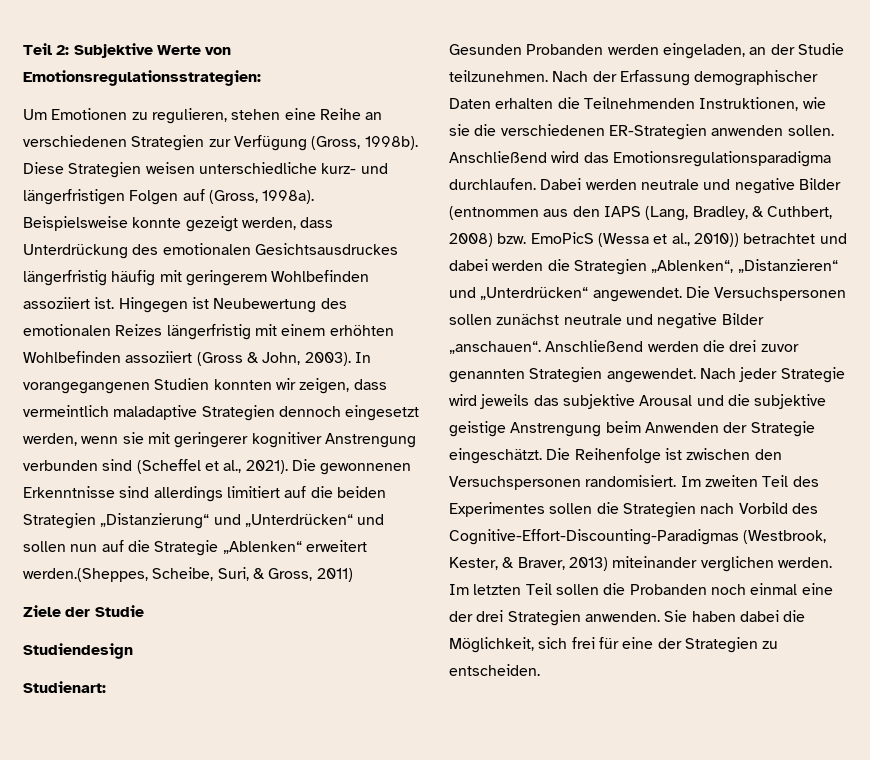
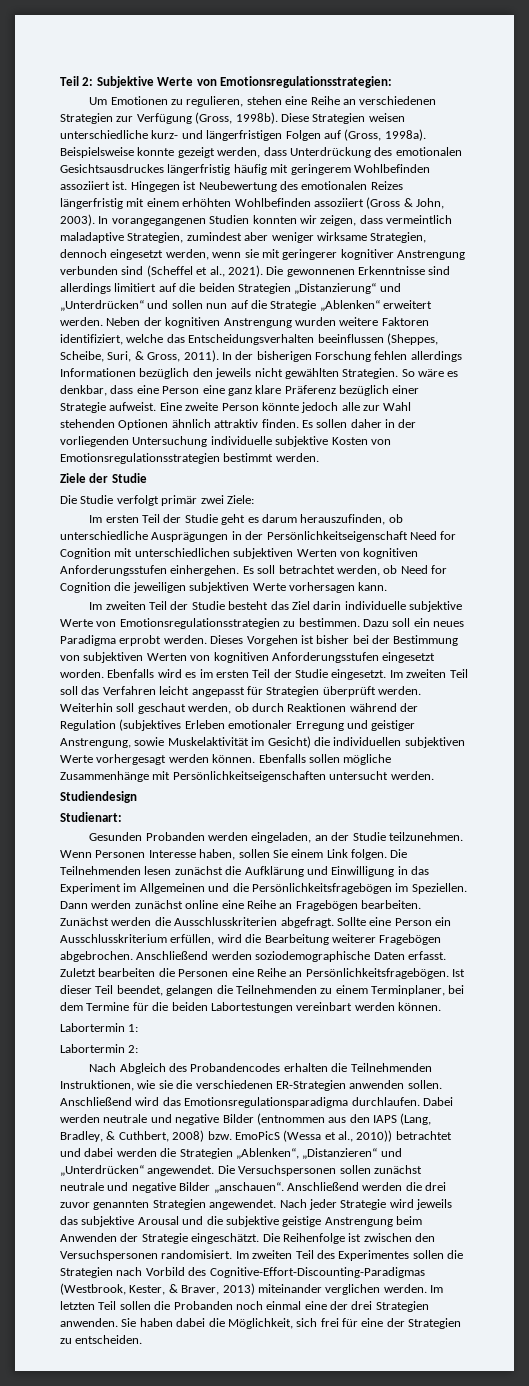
[201,405,275,421] Strategien -> [127,232,427,243] Strategien, zumindest aber weniger wirksame Strategien,
[23,567,353,582] [23,605,144,617] werden.(Sheppes, Scheibe, Suri, & Gross, 2011) // Ziele der Studie -> [60,317,429,328] [60,333,438,345] [60,350,462,362] [60,368,459,379] [60,385,420,396] [60,402,412,413] [60,419,417,430] [60,436,391,447] [60,453,319,464] [60,473,147,483] [60,495,254,506] [89,514,403,525] [60,531,457,542] [60,548,419,559] [60,565,447,576] [60,582,388,593] [89,601,463,612] [60,618,464,629] [60,635,459,646] [60,652,436,663] [60,669,468,680] [60,686,421,697] [60,703,418,714] [60,719,416,731] [60,736,465,748] [60,754,392,765] [60,771,434,782] werden. Neben der kognitiven Anstrengung wurden weitere Faktoren identifiziert, welche das Entscheidungsverhalten beeinflussen (Sheppes, Scheibe, Suri, & Gross, 2011). In der bisherigen Forschung fehlen allerdings Informationen bezüglich den jeweils nicht gewählten Strategien. So wäre es denkbar, dass eine Person eine ganz klare Präferenz bezüglich einer Strategie aufweist. Eine zweite Person könnte jedoch alle zur Wahl stehenden Optionen ähnlich attraktiv finden. Es sollen daher in der vorliegenden Untersuchung individuelle subjektive Kosten von Emotionsregulationsstrategien bestimmt werden. // Ziele der Studie // Die Studie verfolgt primär zwei Ziele: // Im ersten Teil der Studie geht es darum herauszufinden, ob unterschiedliche Ausprägungen in der Persönlichkeitseigenschaft Need for Cognition mit unterschiedlichen subjektiven Werten von kognitiven Anforderungsstufen einhergehen. Es soll betrachtet werden, ob Need for Cognition die jeweiligen subjektiven Werte vorhersagen kann. // Im zweiten Teil der Studie besteht das Ziel darin individuelle subjektive Werte von Emotionsregulationsstrategien zu bestimmen. Dazu soll ein neues Paradigma erprobt werden. Dieses Vorgehen ist bisher bei der Bestimmung von subjektiven Werten von kognitiven Anforderungsstufen eingesetzt worden. Ebenfalls wird es im ersten Teil der Studie eingesetzt. Im zweiten Teil soll das Verfahren leicht angepasst für Strategien überprüft werden. Weiterhin soll geschaut werden, ob durch Reaktionen während der Regulation (subjektives Erleben emotionaler Erregung und geistiger Anstrengung, sowie Muskelaktivität im Gesicht) die individuellen subjektiven Werte vorhergesagt werden können. Ebenfalls sollen mögliche Zusammenhänge mit Persönlichkeitseigenschaften untersucht werden.
[552,70,819,86] [449,98,491,109] Nach der Erfassung demographischer Daten -> [60,849,408,860] [60,866,429,877] [60,883,467,894] [60,900,421,911] [60,917,451,928] [60,934,442,945] [60,951,446,962] [60,968,465,979] [60,985,465,996] [60,1002,441,1013] [60,1023,139,1032] [60,1044,139,1053] [89,1063,281,1074] Wenn Personen Interesse haben, sollen Sie einem Link folgen. Die Teilnehmenden lesen zunächst die Aufklärung und Einwilligung in das Experiment im Allgemeinen und die Persönlichkeitsfragebögen im Speziellen. Dann werden zunächst online eine Reihe an Fragebögen bearbeiten. Zunächst werden die Ausschlusskriterien abgefragt. Sollte eine Person ein Ausschlusskriterium erfüllen, wird die Bearbeitung weiterer Fragebögen abgebrochen. Anschließend werden soziodemographische Daten erfasst. Zuletzt bearbeiten die Personen eine Reihe an Persönlichkeitsfragebögen. Ist dieser Teil beendet, gelangen die Teilnehmenden zu einem Terminplaner, bei dem Termine für die beiden Labortestungen vereinbart werden können. // Labortermin 1: // Labortermin 2: // Nach Abgleich des Probandencodes

